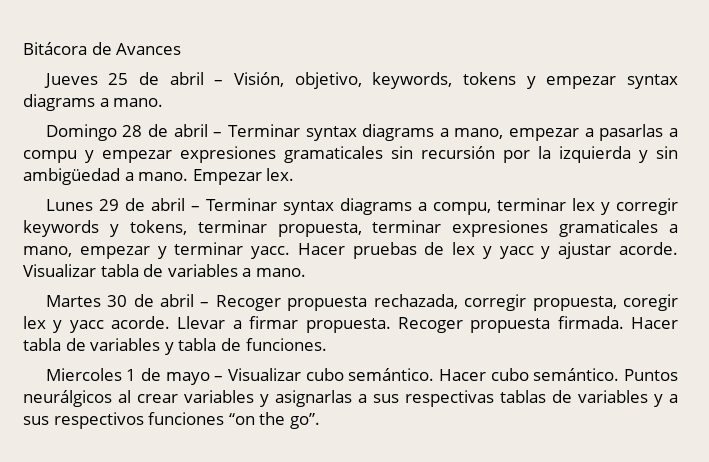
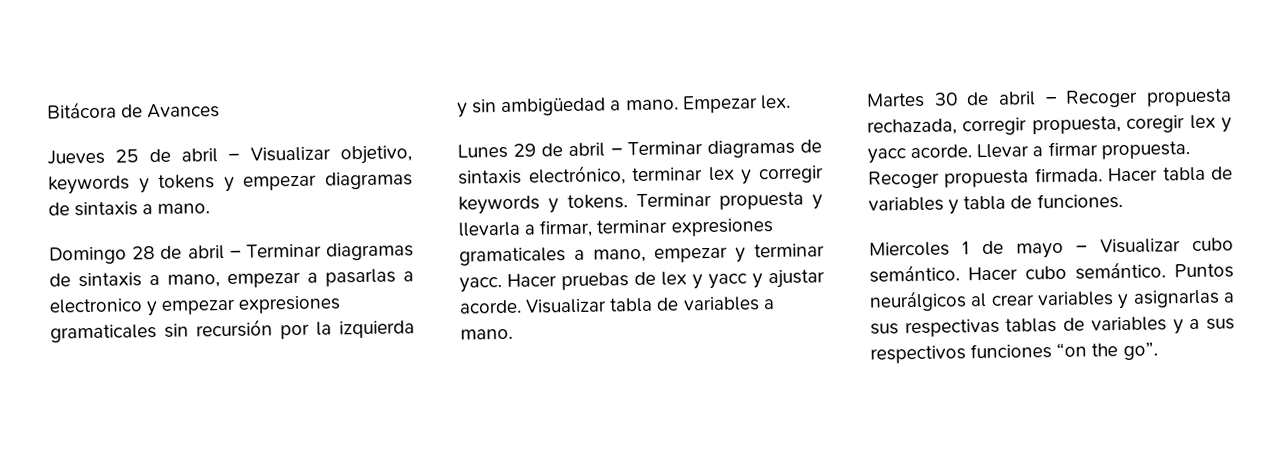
[234,72,678,89] [23,94,95,111] Visión, objetivo, keywords, tokens y empezar syntax diagrams -> [249,145,413,165] [48,171,413,195] [48,201,139,217] Visualizar objetivo, keywords y tokens y empezar diagramas de sintaxis
[305,124,435,141] syntax diagrams -> [326,242,415,261] [49,272,142,288] diagramas de sintaxis
[23,150,77,163] compu -> [49,298,143,314] electronico
[283,198,492,215] syntax diagrams a compu, -> [706,139,822,159] [458,165,626,186] diagramas de sintaxis electrónico,
[129,220,362,237] tokens, terminar propuesta, -> [567,191,823,210] [458,219,594,238] tokens. Terminar propuesta y llevarla a firmar,

